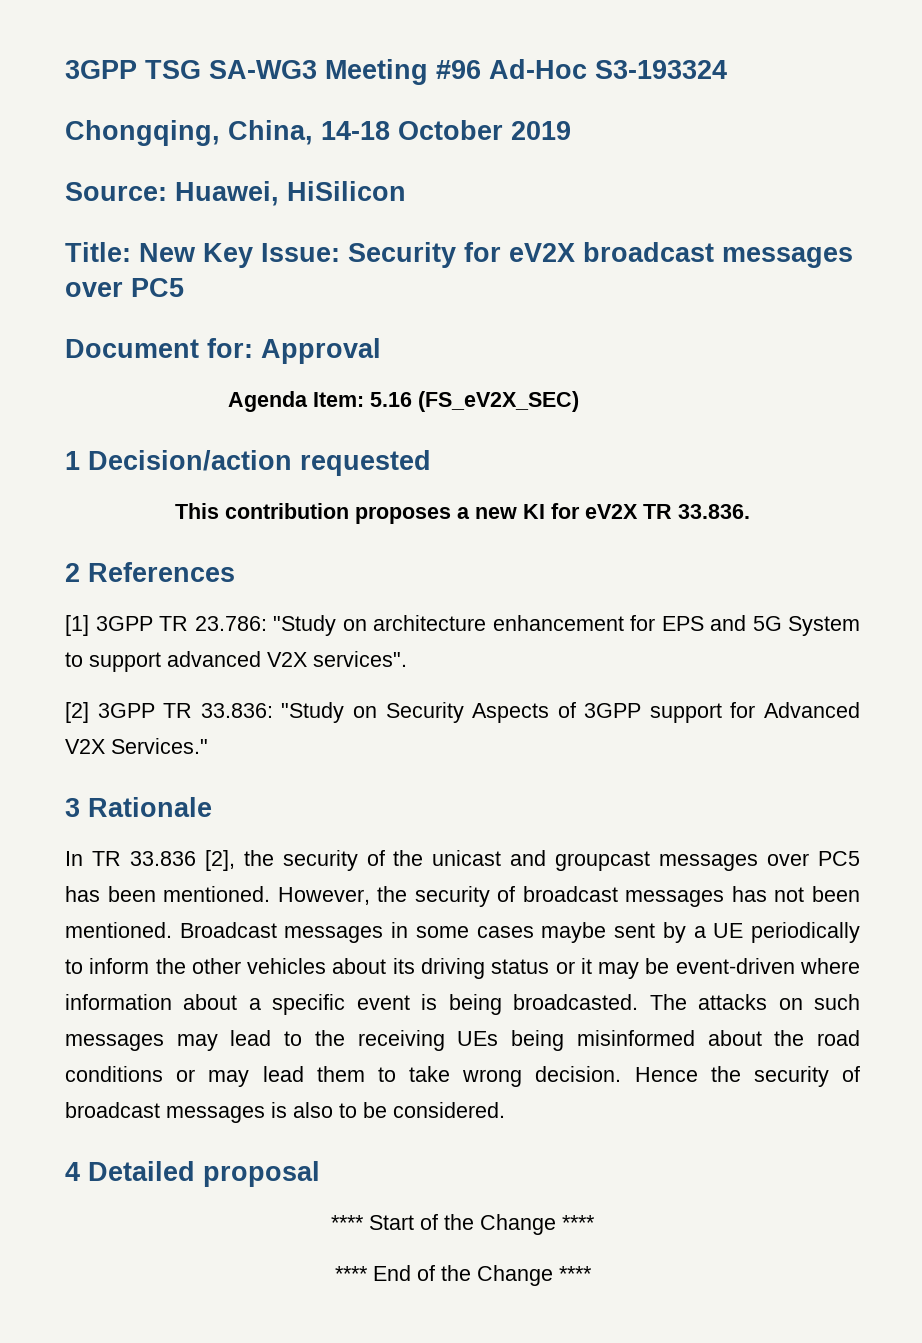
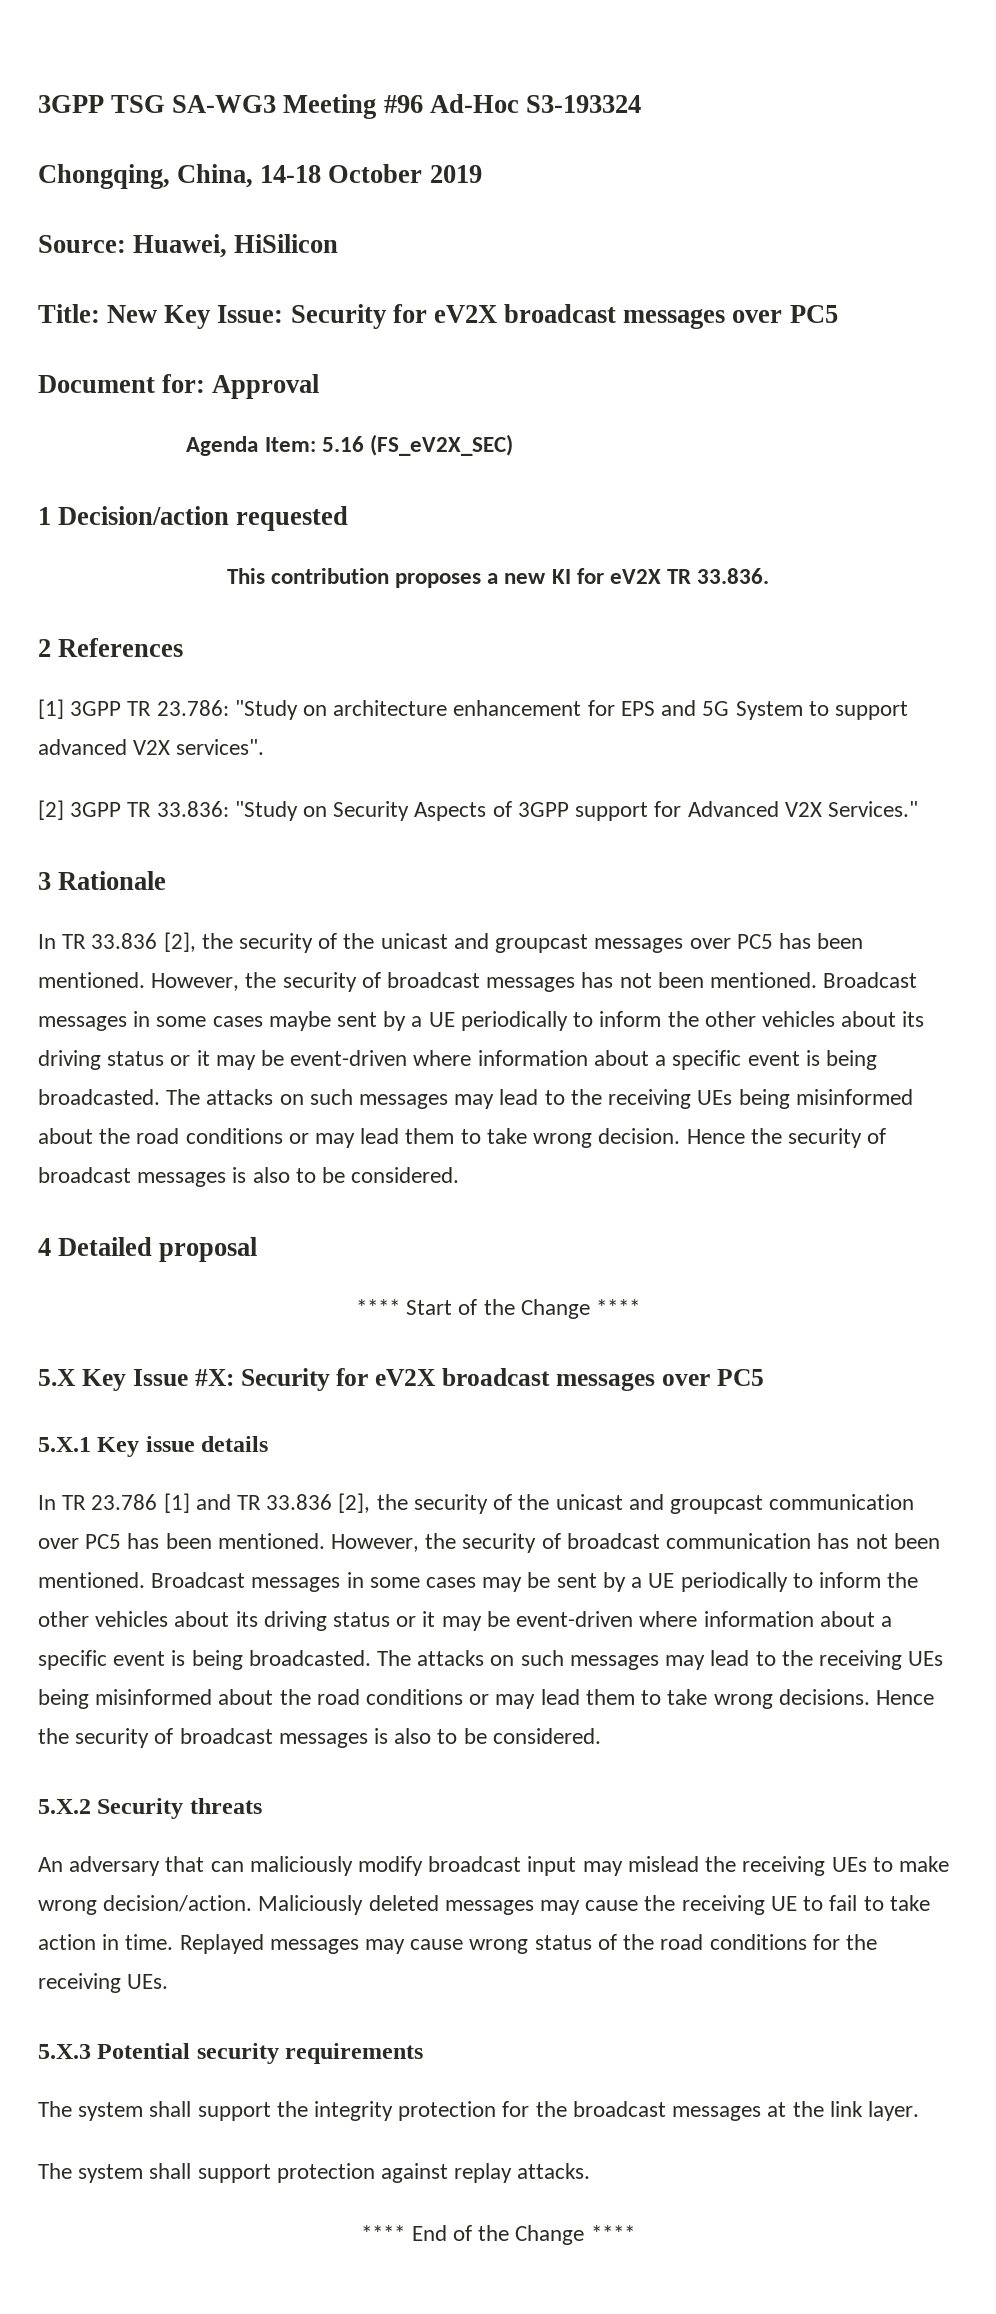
(595, 1222) none -> [38,1368,764,1391] [38,1436,269,1457] [38,1493,915,1514] [38,1533,940,1553] [38,1572,919,1592] [38,1611,892,1631] [38,1650,944,1670] [38,1689,934,1709] [38,1728,601,1748] [38,1798,262,1819] [38,1856,949,1876] [38,1895,930,1915] [38,1934,877,1954] [38,1973,169,1993] [38,2043,424,2064] [38,2101,919,2121] [38,2163,591,2183] // 5.X Key Issue #X: Security for eV2X broadcast messages over PC5 // 5.X.1 Key issue details // In TR 23.786 [1] and TR 33.836 [2], the security of the unicast and groupcast communication over PC5 has been mentioned. However, the security of broadcast communication has not been mentioned. Broadcast messages in some cases may be sent by a UE periodically to inform the other vehicles about its driving status or it may be event-driven where information about a specific event is being broadcasted. The attacks on such messages may lead to the receiving UEs being misinformed about the road conditions or may lead them to take wrong decisions. Hence the security of broadcast messages is also to be considered. // 5.X.2 Security threats // An adversary that can maliciously modify broadcast input may mislead the receiving UEs to make wrong decision/action. Maliciously deleted messages may cause the receiving UE to fail to take action in time. Replayed messages may cause wrong status of the road conditions for the receiving UEs. // 5.X.3 Potential security requirements // The system shall support the integrity protection for the broadcast messages at the link layer. // The system shall support protection against replay attacks.

